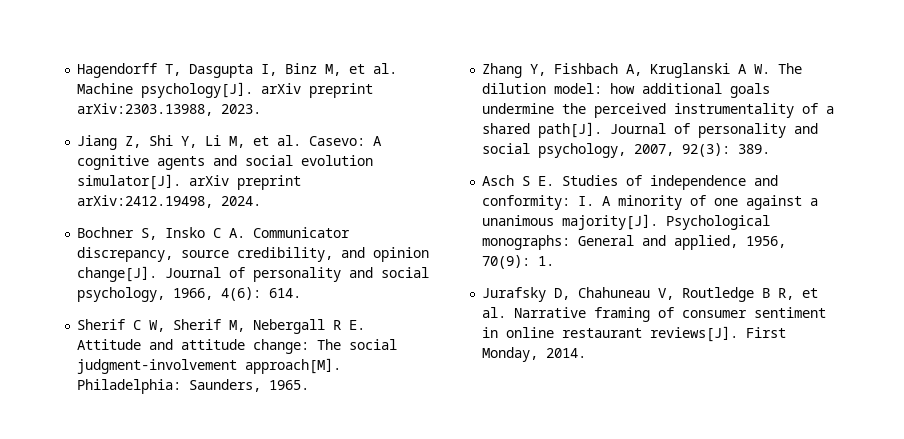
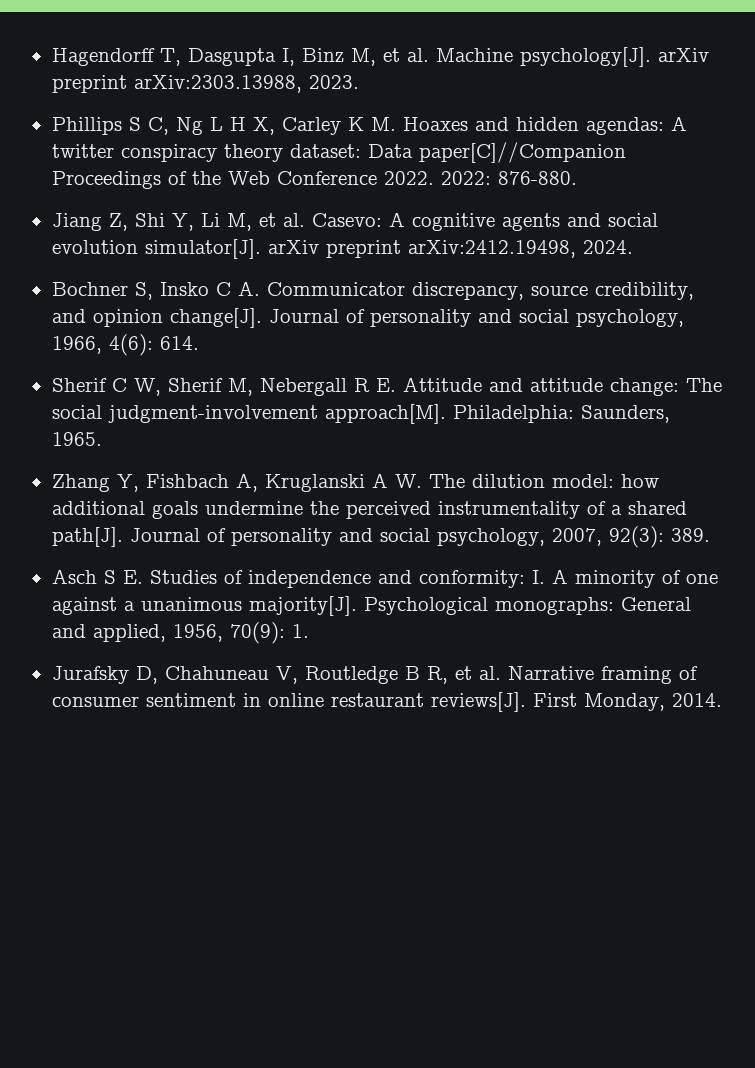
(262, 109) none -> [51,116,687,135] [51,142,626,163] [51,171,577,189] // Phillips S C, Ng L H X, Carley K M. Hoaxes and hidden agendas: A twitter conspiracy theory dataset: Data paper[C]//Companion Proceedings of the Web Conference 2022. 2022: 876-880.

